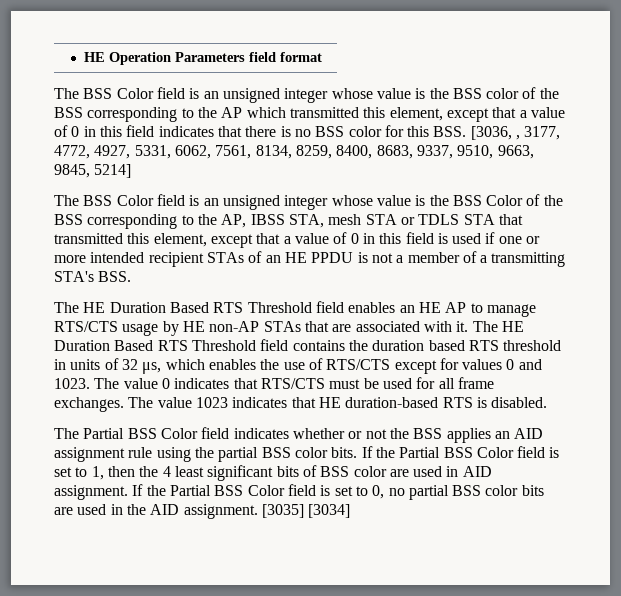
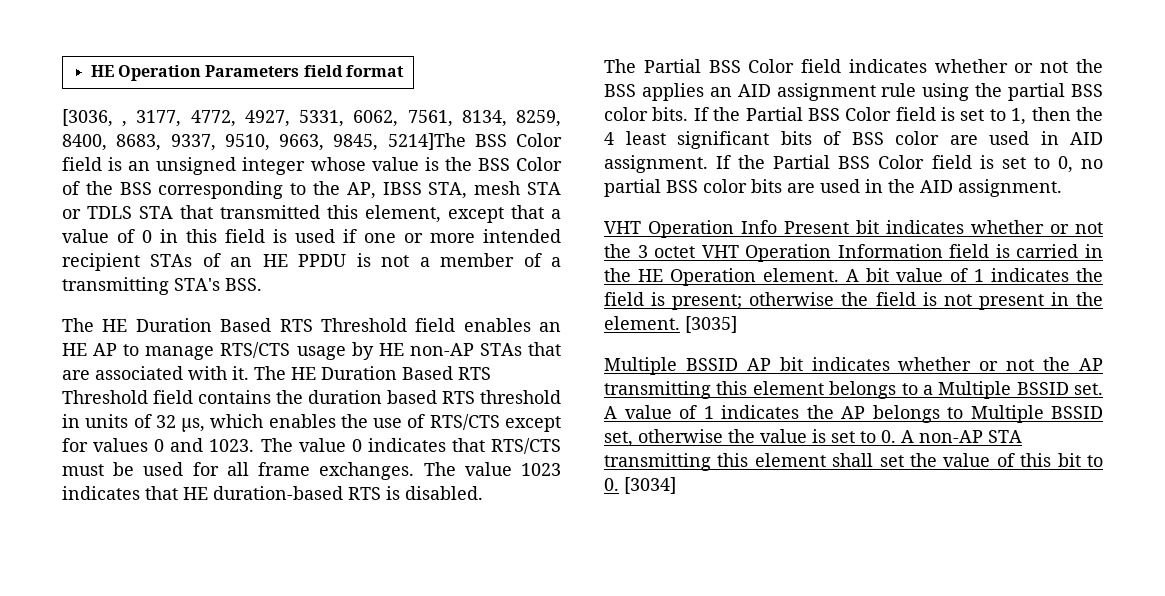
[54,87,559,103] [54,107,565,122] [54,125,467,137] The BSS Color field is an unsigned integer whose value is the BSS color of the BSS corresponding to the AP which transmitted this element, except that a value of 0 in this field indicates that there is no BSS color for this BSS. -> (404, 71) none
[94,164,132,178] [54,195,79,206] 5214] // The -> [387,133,466,150] 5214]The
[261,504,304,518] [3035] -> [604,220,1103,238] [604,244,1103,262] [604,268,1103,286] [604,292,1103,310] [604,316,737,333] [604,357,1103,375] [604,381,1103,399] [604,405,1103,423] [604,429,1022,447] [604,453,1103,471] [604,478,619,491] // VHT Operation Info Present bit indicates whether or not the 3 octet VHT Operation Information field is carried in the HE Operation element. A bit value of 1 indicates the field is present; otherwise the field is not present in the element. [3035] // Multiple BSSID AP bit indicates whether or not the AP transmitting this element belongs to a Multiple BSSID set. A value of 1 indicates the AP belongs to Multiple BSSID set, otherwise the value is set to 0. A non-AP STA transmitting this element shall set the value of this bit to 0.

